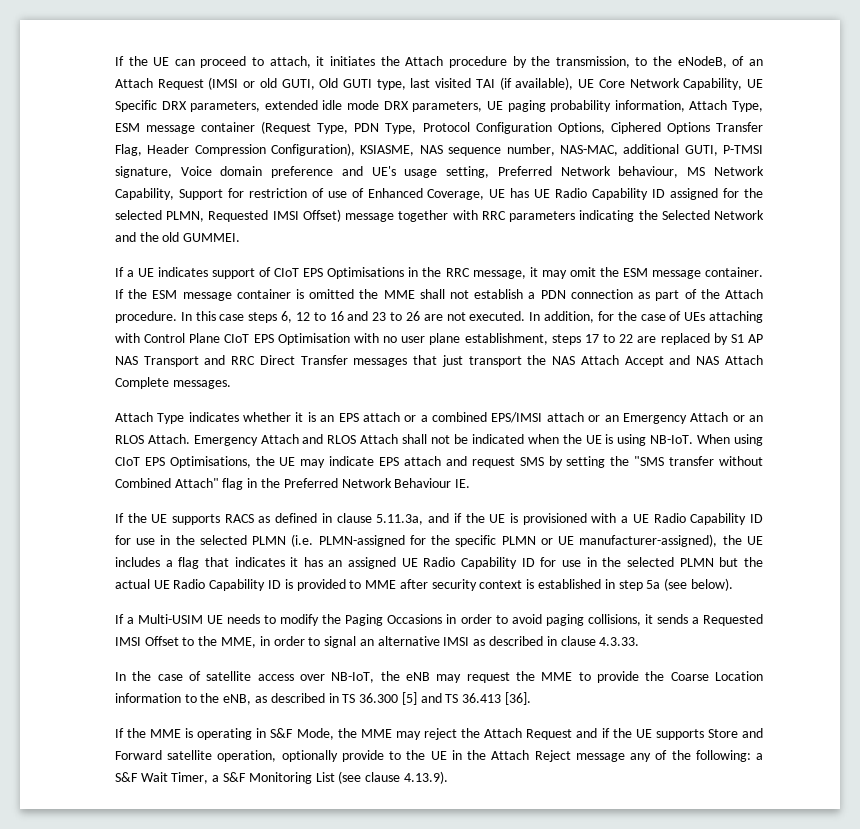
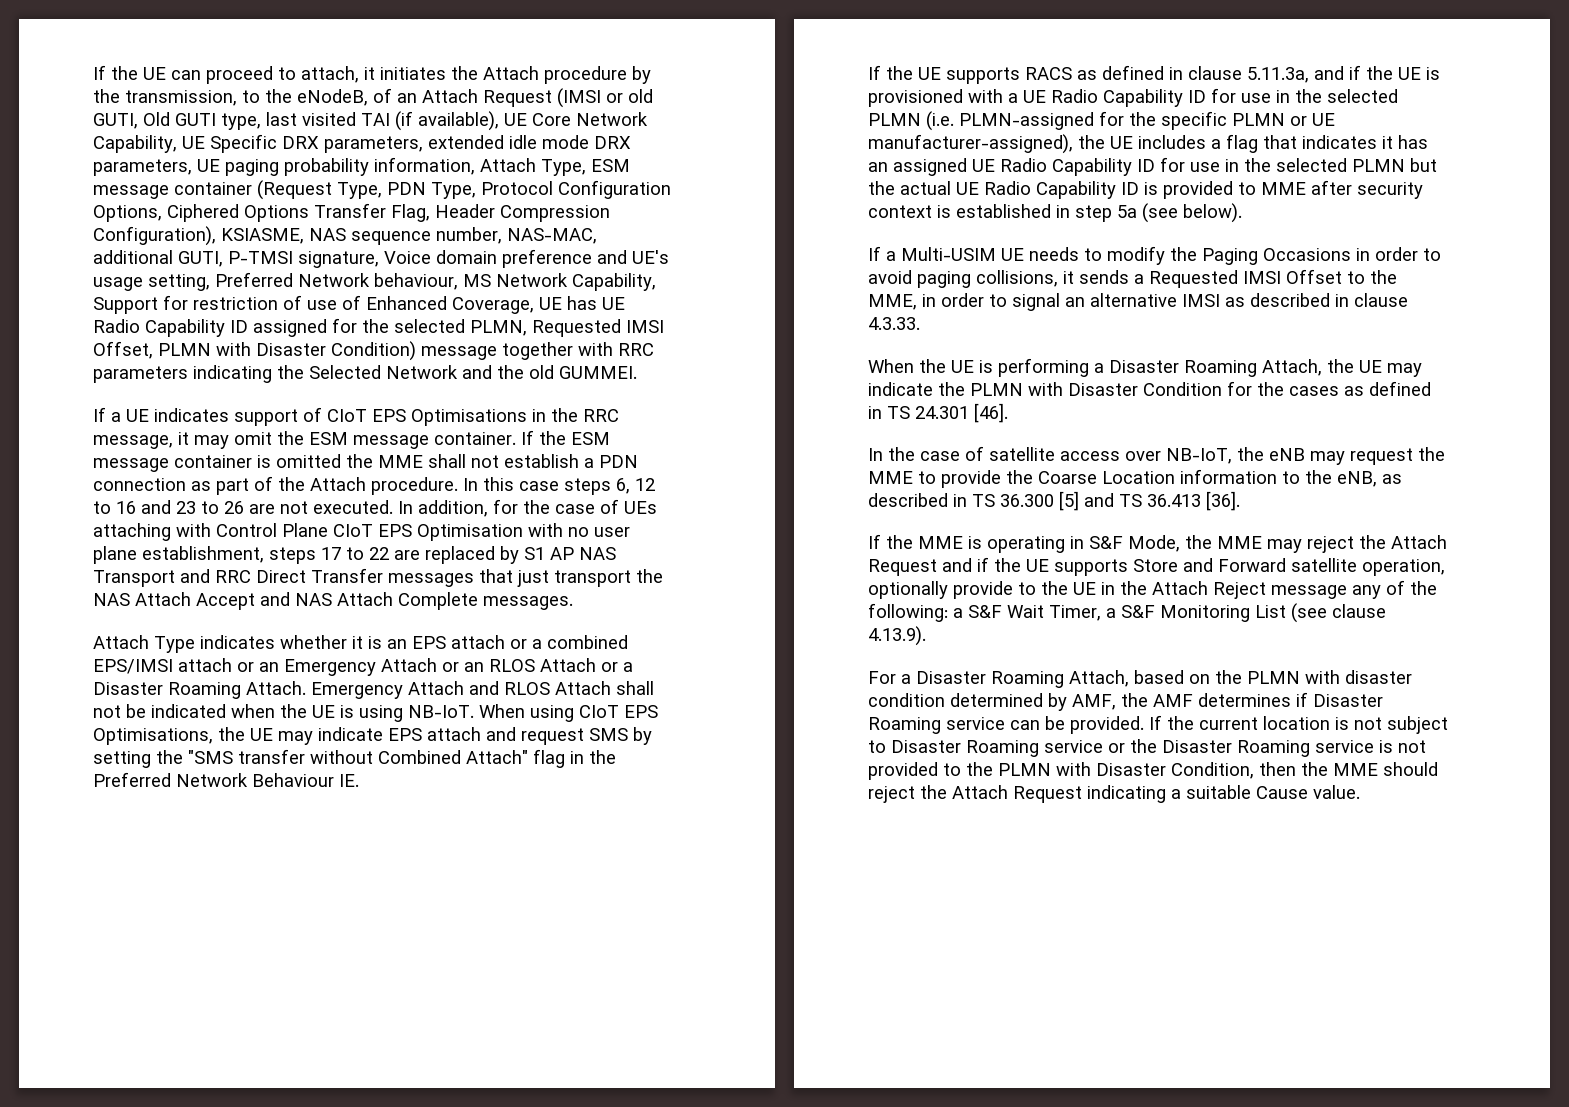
[302,209,341,222] Offset) -> [92,341,416,361] Offset, PLMN with Disaster Condition)
(144, 439) none -> [539,658,633,672] [92,682,241,699] Attach or a Disaster Roaming
(640, 641) none -> [867,358,1422,377] [867,381,1431,396] [867,403,1008,423] // When the UE is performing a Disaster Roaming Attach, the UE may indicate the PLMN with Disaster Condition for the cases as defined in TS 24.301 [46].
(448, 777) none -> [867,670,1412,688] [867,692,1383,711] [867,715,1448,734] [867,739,1426,757] [867,762,1438,780] [867,785,1360,803] // For a Disaster Roaming Attach, based on the PLMN with disaster condition determined by AMF, the AMF determines if Disaster Roaming service can be provided. If the current location is not subject to Disaster Roaming service or the Disaster Roaming service is not provided to the PLMN with Disaster Condition, then the MME should reject the Attach Request indicating a suitable Cause value.

